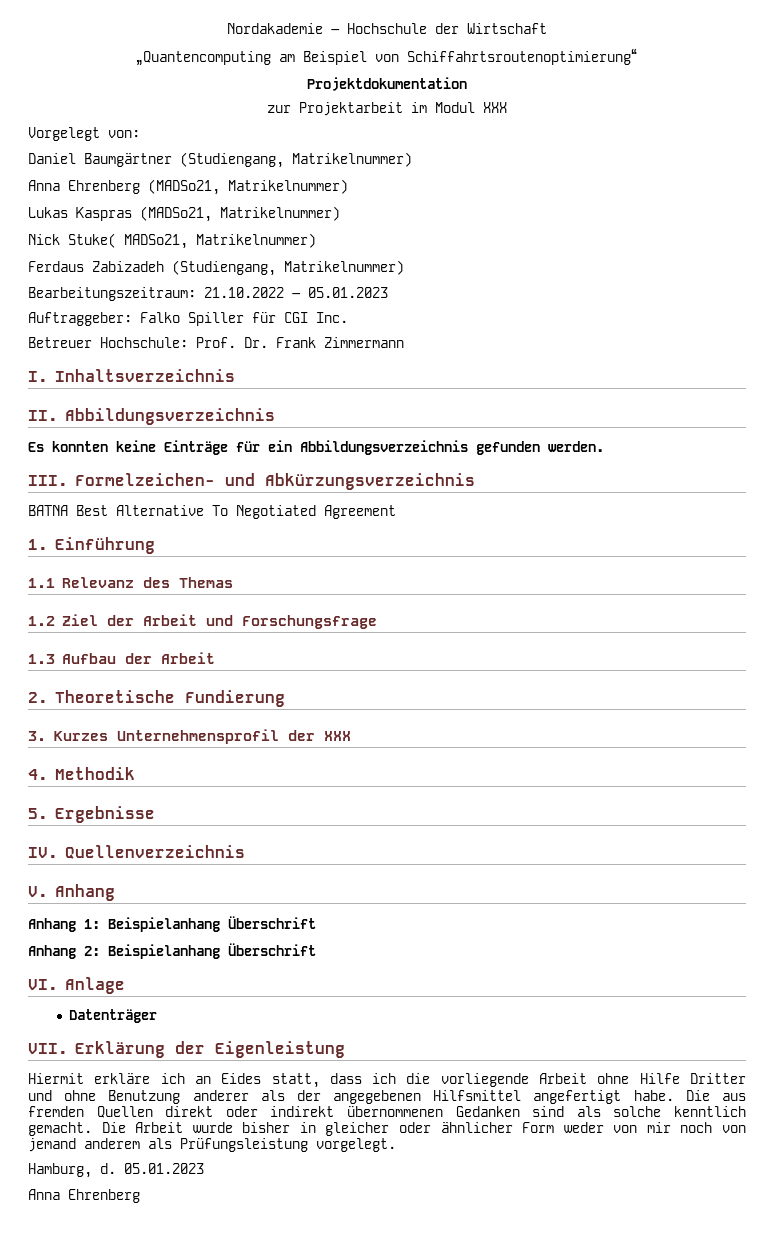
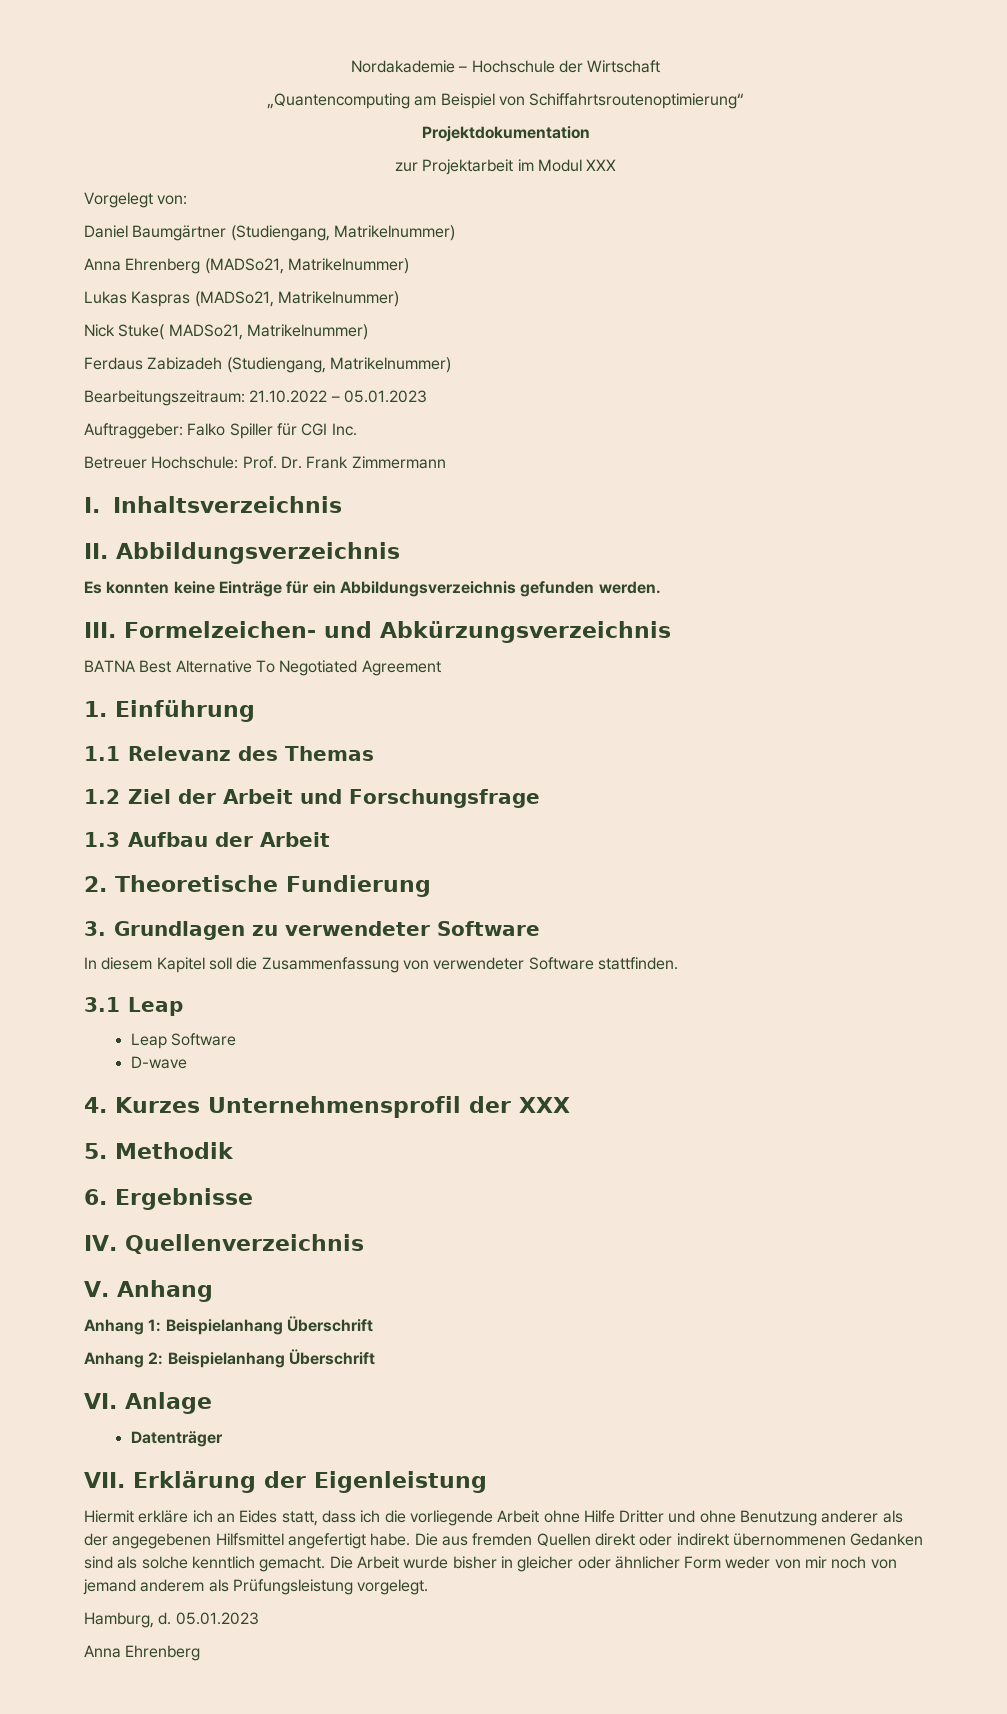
(46, 736) none -> [114,921,540,940] [84,957,678,973] [84,997,183,1016] [130,1033,236,1049] [130,1056,187,1069] [84,1097,107,1113] Grundlagen zu verwendeter Software // In diesem Kapitel soll die Zusammenfassung von verwendeter Software stattfinden. // 3.1 Leap // Leap Software // D-wave // 4.
[28,769,48,780] 4. -> [84,1143,107,1159] 5.
[28,808,48,819] 5. -> [84,1189,107,1205] 6.

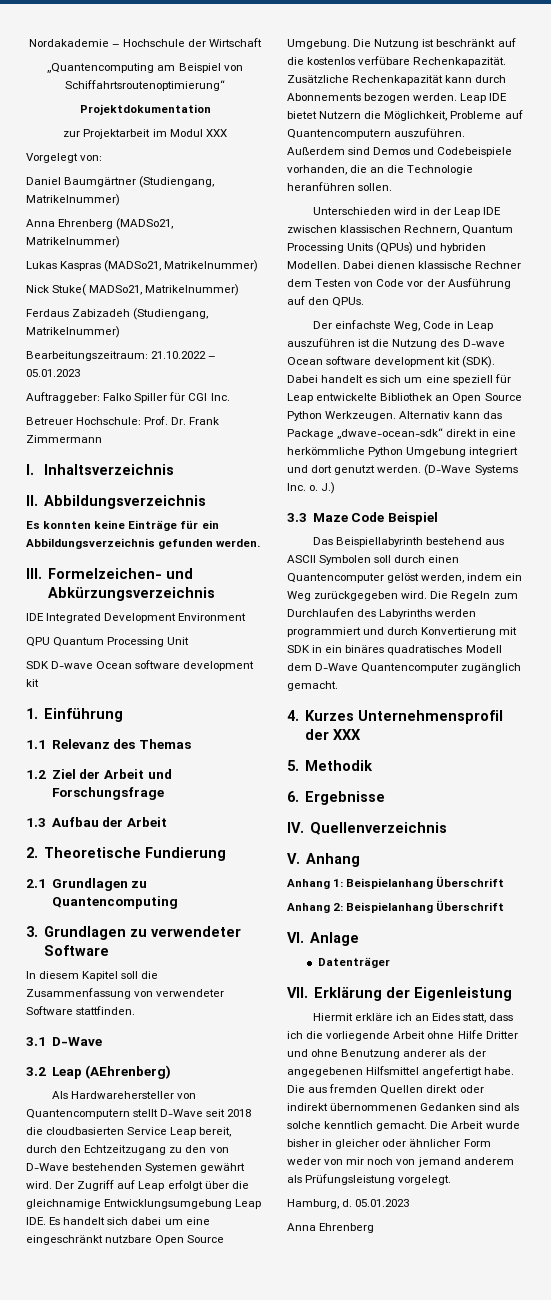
[84,660,441,676] BATNA Best Alternative To Negotiated Agreement -> [26,613,247,623] [26,637,190,647] [26,660,255,671] [26,679,39,687] IDE Integrated Development Environment // QPU Quantum Processing Unit // SDK D-wave Ocean software development kit
[84,921,278,940] 3. Grundlagen zu -> [26,878,148,891] [51,896,178,909] [26,926,147,940] 2.1 Grundlagen zu Quantencomputing // 3. Grundlagen zu
[128,997,183,1016] [130,1033,236,1049] [130,1056,187,1069] Leap // Leap Software // D-wave -> [51,1037,102,1046] [26,1065,172,1079] [51,1091,196,1099] [26,1109,252,1119] [26,1127,232,1137] [26,1145,229,1155] [26,1163,246,1173] [26,1180,249,1191] [26,1199,262,1209] [26,1217,210,1225] [26,1235,225,1245] [287,38,516,49] [287,56,507,67] [287,75,507,85] [287,93,508,103] [287,110,523,121] [287,128,466,139] [287,147,513,157] [287,165,474,175] [287,182,393,191] [312,207,502,217] [287,225,514,235] [287,242,487,254] [287,261,522,269] [287,278,511,289] [287,296,365,307] [312,320,494,331] [287,338,505,349] [287,356,496,368] [287,374,511,385] [287,393,522,403] [287,411,503,421] [287,428,517,439] [287,447,519,457] [287,464,518,476] [287,482,336,494] [287,512,439,525] [312,537,504,547] [287,555,460,565] [287,573,523,583] [287,591,518,601] [287,608,477,619] [287,627,518,637] [287,645,502,655] [287,663,522,673] [287,681,338,691] D-Wave // 3.2 Leap (AEhrenberg) // Als Hardwarehersteller von Quantencomputern stellt D-Wave seit 2018 die cloudbasierten Service Leap bereit, durch den Echtzeitzugang zu den von D-Wave bestehenden Systemen gewährt wird. Der Zugriff auf Leap erfolgt über die gleichnamige Entwicklungsumgebung Leap IDE. Es handelt sich dabei um eine eingeschränkt nutzbare Open Source Umgebung. Die Nutzung ist beschränkt auf die kostenlos verfübare Rechenkapazität. Zusätzliche Rechenkapazität kann durch Abonnements bezogen werden. Leap IDE bietet Nutzern die Möglichkeit, Probleme auf Quantencomputern auszuführen. Außerdem sind Demos und Codebeispiele vorhanden, die an die Technologie heranführen sollen. // Unterschieden wird in der Leap IDE zwischen klassischen Rechnern, Quantum Processing Units (QPUs) und hybriden Modellen. Dabei dienen klassische Rechner dem Testen von Code vor der Ausführung auf den QPUs. // Der einfachste Weg, Code in Leap auszuführen ist die Nutzung des D-wave Ocean software development kit (SDK). Dabei handelt es sich um eine speziell für Leap entwickelte Bibliothek an Open Source Python Werkzeugen. Alternativ kann das Package „dwave-ocean-sdk“ direkt in eine herkömmliche Python Umgebung integriert und dort genutzt werden. (D-Wave Systems Inc. o. J.) // 3.3 Maze Code Beispiel // Das Beispiellabyrinth bestehend aus ASCII Symbolen soll durch einen Quantencomputer gelöst werden, indem ein Weg zurückgegeben wird. Die Regeln zum Durchlaufen des Labyrinths werden programmiert und durch Konvertierung mit SDK in ein binäres quadratisches Modell dem D-Wave Quantencomputer zugänglich gemacht.

